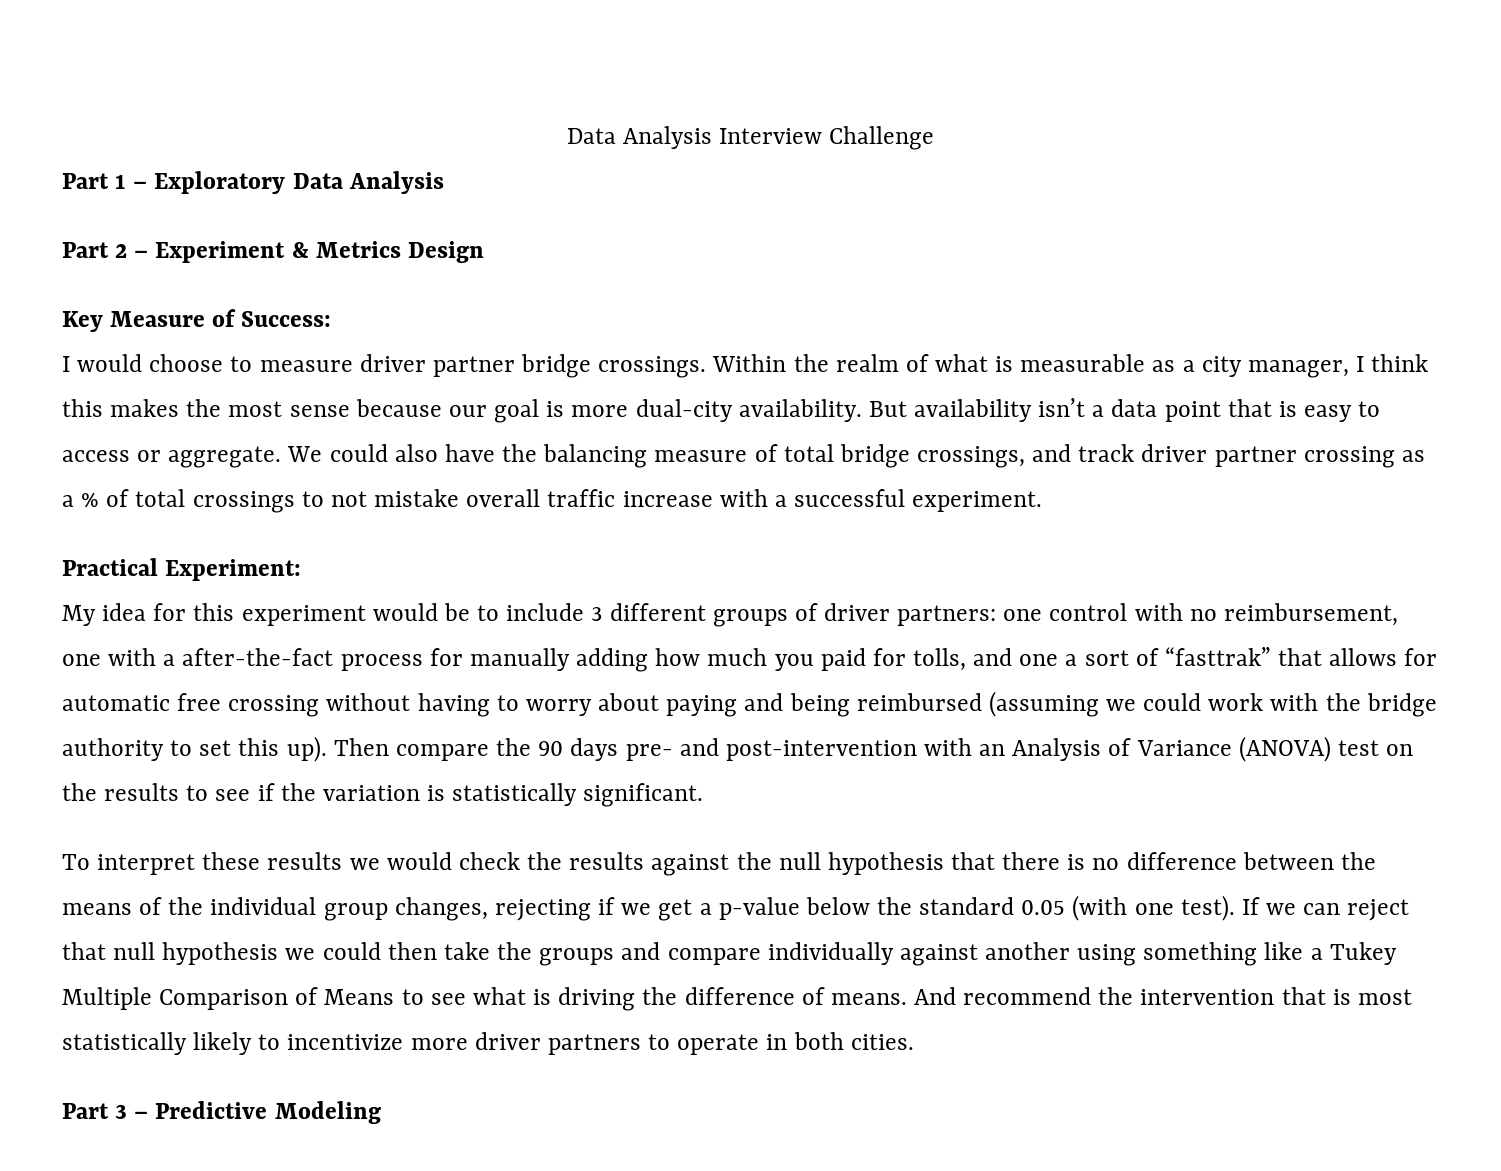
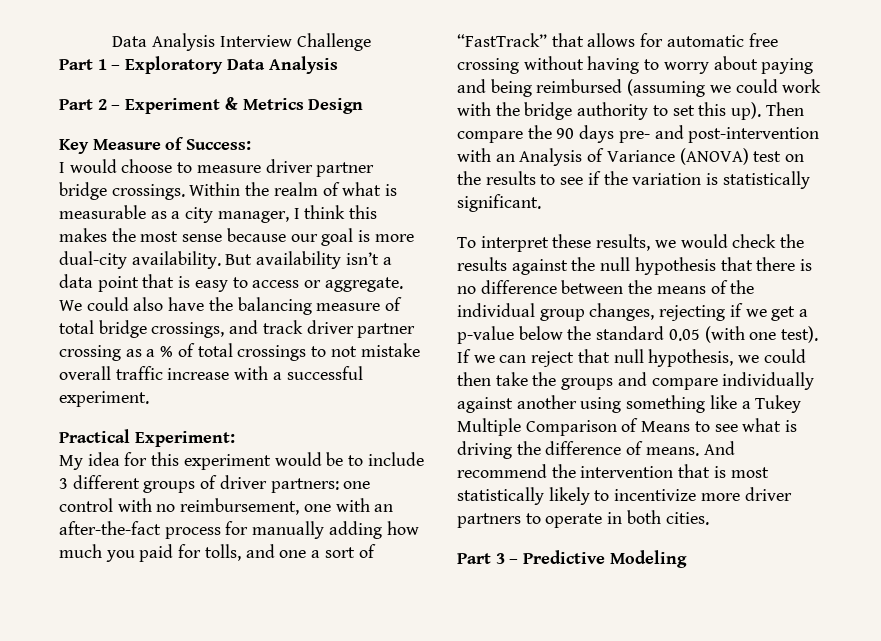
[163,654,176,666] a -> [374,504,394,512] an
[1164,647,1271,666] “fasttrak” -> [457,33,547,47] “FastTrack”
[267,852,343,870] results -> [596,234,651,251] results,
[162,942,279,965] hypothesis -> [648,349,734,367] hypothesis,

